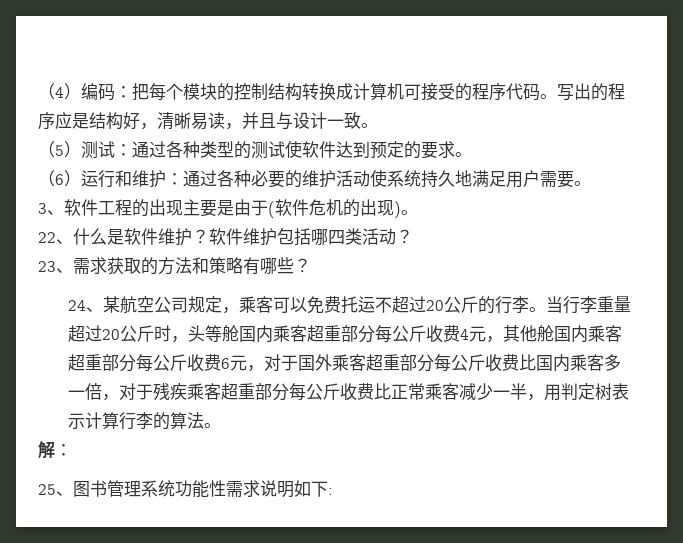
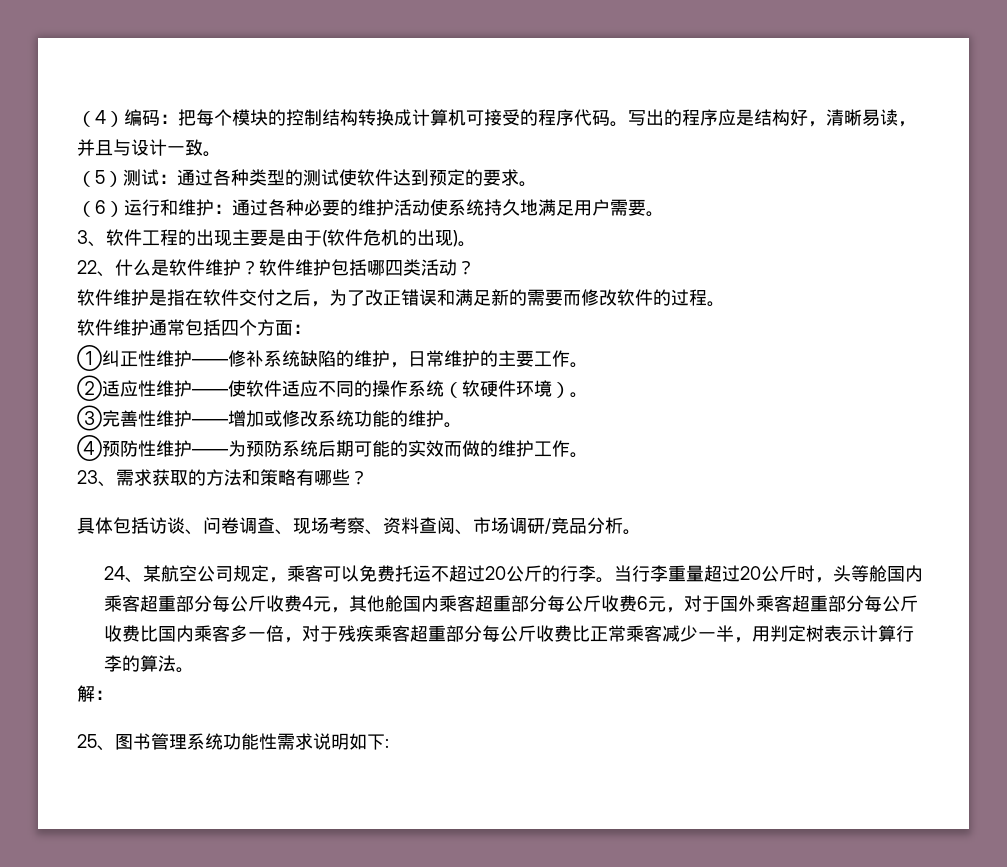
(413, 236) none -> [77,289,725,307] [77,319,311,336] [77,345,588,371] [77,375,588,401] [77,405,462,431] [77,435,588,461] // 软件维护是指在软件交付之后，为了改正错误和满足新的需要而修改软件的过程。 // 软件维护通常包括四个方面： // ①纠正性维护——修补系统缺陷的维护，日常维护的主要工作。 // ②适应性维护——使软件适应不同的操作系统（软硬件环境）。 // ③完善性维护——增加或修改系统功能的维护。 // ④预防性维护——为预防系统后期可能的实效而做的维护工作。
(311, 265) none -> [77,517,641,535] // 具体包括访谈、问卷调查、现场考察、资料查阅、市场调研/竞品分析。

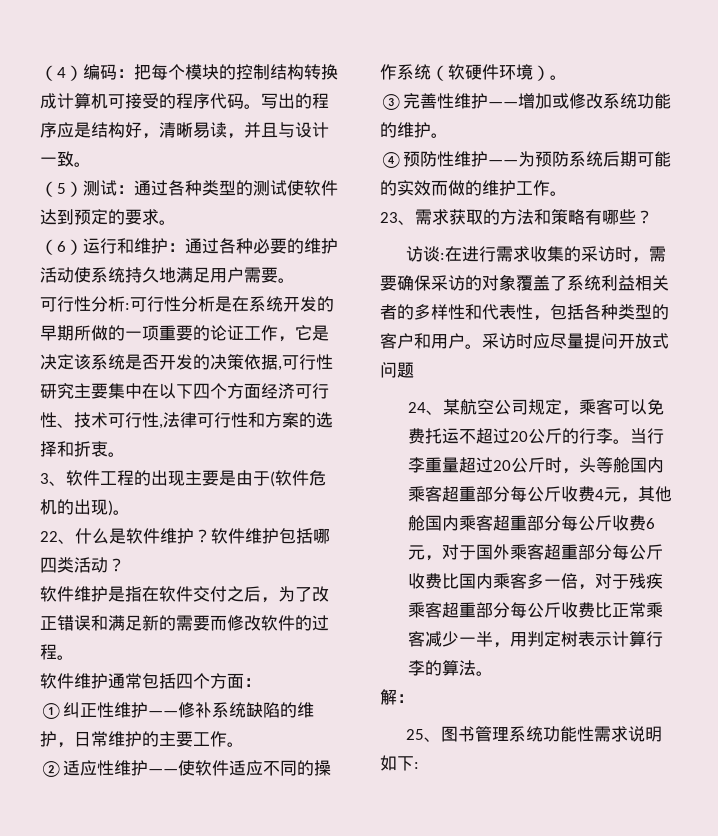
(664, 214) none -> [40,296,334,312] [40,325,329,342] [40,354,333,371] [40,383,329,399] [40,412,333,429] [40,441,125,457] // 可行性分析:可行性分析是在系统开发的早期所做的一项重要的论证工作，它是决定该系统是否开发的决策依据,可行性研究主要集中在以下四个方面经济可行性、技术可行性,法律可行性和方案的选择和折衷。
[77,517,641,535] 具体包括访谈、问卷调查、现场考察、资料查阅、市场调研/竞品分析。 -> [405,246,666,263] [380,274,669,291] [380,304,669,321] [380,333,669,349] [380,362,414,378] 访谈:在进行需求收集的采访时，需要确保采访的对象覆盖了系统利益相关者的多样性和代表性，包括各种类型的客户和用户。采访时应尽量提问开放式问题

